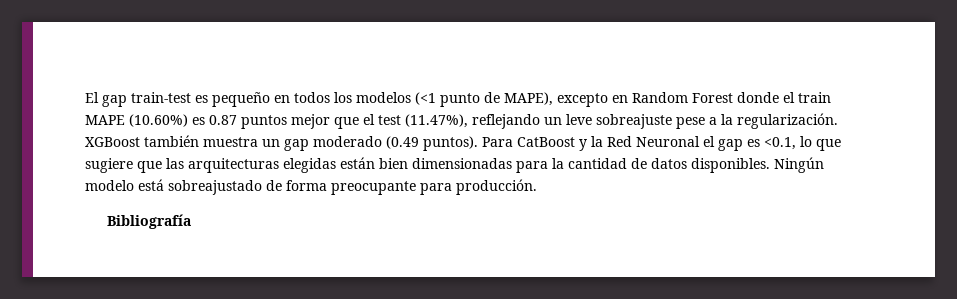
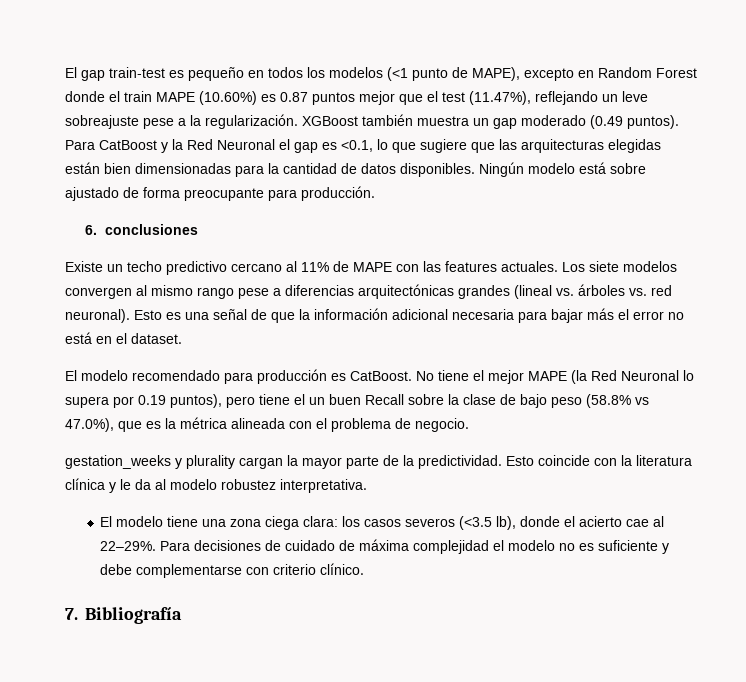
[168,180,262,195] sobreajustado -> [610,163,646,174] [65,187,119,201] sobre ajustado
(537, 187) none -> [85,224,199,235] [65,261,677,275] [65,284,672,299] [65,308,684,323] [65,332,182,344] [65,369,694,384] [65,394,649,408] [65,417,469,432] [65,455,692,469] [65,478,367,493] [100,516,665,530] [100,539,670,554] [100,563,365,578] [65,608,78,620] 6. conclusiones // Existe un techo predictivo cercano al 11% de MAPE con las features actuales. Los siete modelos convergen al mismo rango pese a diferencias arquitectónicas grandes (lineal vs. árboles vs. red neuronal). Esto es una señal de que la información adicional necesaria para bajar más el error no está en el dataset. // El modelo recomendado para producción es CatBoost. No tiene el mejor MAPE (la Red Neuronal lo supera por 0.19 puntos), pero tiene el un buen Recall sobre la clase de bajo peso (58.8% vs 47.0%), que es la métrica alineada con el problema de negocio. // gestation_weeks y plurality cargan la mayor parte de la predictividad. Esto coincide con la literatura clínica y le da al modelo robustez interpretativa. // El modelo tiene una zona ciega clara: los casos severos (<3.5 lb), donde el acierto cae al 22–29%. Para decisiones de cuidado de máxima complejidad el modelo no es suficiente y debe complementarse con criterio clínico. // 7.

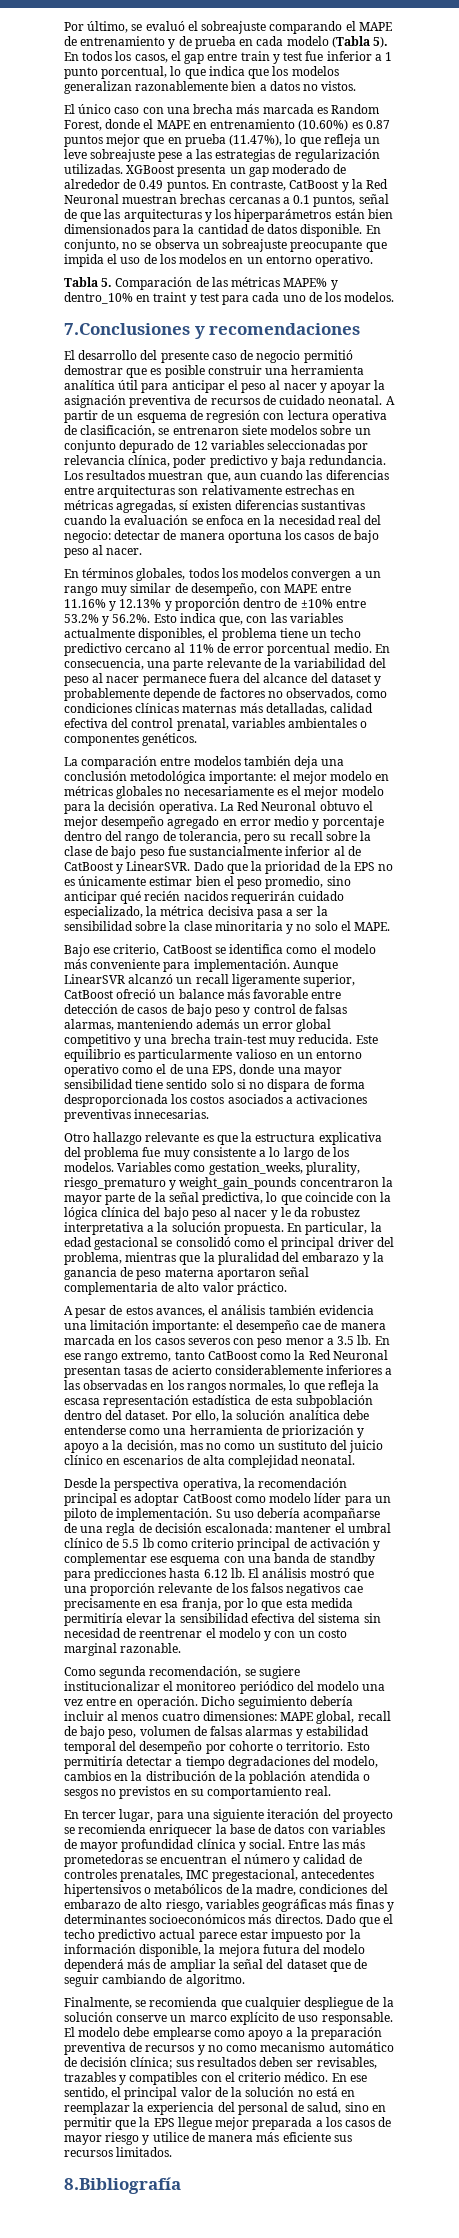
[65,67,697,81] [65,91,195,102] El gap train-test es pequeño en todos los modelos (<1 punto de MAPE), excepto en Random Forest donde el train MAPE -> [64,21,392,34] [64,36,389,49] [64,51,393,64] [64,66,339,79] [64,81,357,94] [64,104,380,114] [64,119,296,131] Por último, se evaluó el sobreajuste comparando el MAPE de entrenamiento y de prueba en cada modelo (Tabla 5). En todos los casos, el gap entre train y test fue inferior a 1 punto porcentual, lo que indica que los modelos generalizan razonablemente bien a datos no vistos. // El único caso con una brecha más marcada es Random Forest, donde el MAPE en entrenamiento
[427,91,598,105] el test (11.47%), reflejando -> [167,134,361,147] en prueba (11.47%), lo que refleja
[190,114,679,129] [65,140,95,150] la regularización. XGBoost también muestra un gap moderado (0.49 puntos). Para -> [195,149,380,162] [64,164,347,177] [64,179,287,192] las estrategias de regularización utilizadas. XGBoost presenta un gap moderado de alrededor de 0.49 puntos. En contraste,
[279,139,661,153] el gap es <0.1, lo que sugiere que las arquitecturas elegidas -> [122,194,389,207] [64,209,332,222] muestran brechas cercanas a 0.1 puntos, señal de que las arquitecturas y los hiperparámetros
[135,163,231,174] dimensionadas -> [64,224,150,234] dimensionados
[400,162,646,177] [65,186,375,201] [85,224,199,235] [65,261,103,272] disponibles. Ningún modelo está sobre ajustado de forma preocupante para producción. // 6. conclusiones // Existe -> [300,224,381,237] [64,239,387,252] [64,254,374,267] [64,277,338,290] [64,292,395,305] [64,323,361,339] [64,350,353,363] [64,365,365,378] [64,380,386,393] [64,395,395,408] [64,410,387,423] [64,425,371,437] [64,440,369,453] [64,455,387,468] [64,470,389,483] [64,485,356,498] [64,500,366,513] [64,515,382,525] [64,530,379,543] [64,545,143,558] [64,568,381,581] [64,583,351,596] [64,598,366,611] [64,613,343,626] [64,628,308,641] disponible. En conjunto, no se observa un sobreajuste preocupante que impida el uso de los modelos en un entorno operativo. // Tabla 5. Comparación de las métricas MAPE% y dentro_10% en traint y test para cada uno de los modelos. // 7.Conclusiones y recomendaciones // El desarrollo del presente caso de negocio permitió demostrar que es posible construir una herramienta analítica útil para anticipar el peso al nacer y apoyar la asignación preventiva de recursos de cuidado neonatal. A partir de un esquema de regresión con lectura operativa de clasificación, se entrenaron siete modelos sobre un conjunto depurado de 12 variables seleccionadas por relevancia clínica, poder predictivo y baja redundancia. Los resultados muestran que, aun cuando las diferencias entre arquitecturas son relativamente estrechas en métricas agregadas, sí existen diferencias sustantivas cuando la evaluación se enfoca en la necesidad real del negocio: detectar de manera oportuna los casos de bajo peso al nacer. // En términos globales, todos los modelos convergen a un rango muy similar de desempeño, con MAPE entre 11.16% y 12.13% y proporción dentro de ±10% entre 53.2% y 56.2%. Esto indica que, con las variables actualmente disponibles, el problema tiene
[353,261,677,272] [65,284,672,299] [65,308,684,323] [65,332,182,344] [65,369,694,384] [65,394,404,408] MAPE con las features actuales. Los siete modelos convergen al mismo rango pese a diferencias arquitectónicas grandes (lineal vs. árboles vs. red neuronal). Esto es una señal de que la información adicional necesaria para bajar más el error no está en el dataset. // El modelo recomendado para producción es CatBoost. No tiene el mejor MAPE (la Red Neuronal lo supera por 0.19 puntos), pero tiene el un buen Recall -> [233,643,390,656] [64,658,386,671] [64,673,382,686] [64,688,388,701] [64,703,374,715] [64,718,368,731] [64,733,198,746] [64,756,345,769] [64,771,390,784] [64,786,384,799] [64,801,373,814] [64,816,384,829] [64,831,323,844] error porcentual medio. En consecuencia, una parte relevante de la variabilidad del peso al nacer permanece fuera del alcance del dataset y probablemente depende de factores no observados, como condiciones clínicas maternas más detalladas, calidad efectiva del control prenatal, variables ambientales o componentes genéticos. // La comparación entre modelos también deja una conclusión metodológica importante: el mejor modelo en métricas globales no necesariamente es el mejor modelo para la decisión operativa. La Red Neuronal obtuvo el mejor desempeño agregado en error medio y porcentaje dentro del rango de tolerancia, pero su recall
[586,394,649,408] [65,417,469,432] [65,455,283,469] (58.8% vs 47.0%), que es la métrica alineada con el problema de negocio. // gestation_weeks y plurality cargan -> [167,846,361,856] [64,861,394,874] [64,876,351,889] [64,891,345,904] [64,906,328,919] [64,921,391,934] [64,944,376,957] [64,959,338,972] [64,974,356,987] [64,989,342,999] [64,1004,348,1017] [64,1019,332,1032] [64,1034,378,1047] [64,1049,363,1062] [64,1064,342,1077] [64,1079,365,1092] [64,1094,368,1107] [64,1109,210,1122] [64,1132,382,1145] [64,1147,350,1160] [64,1162,360,1175] [64,1177,379,1190] fue sustancialmente inferior al de CatBoost y LinearSVR. Dado que la prioridad de la EPS no es únicamente estimar bien el peso promedio, sino anticipar qué recién nacidos requerirán cuidado especializado, la métrica decisiva pasa a ser la sensibilidad sobre la clase minoritaria y no solo el MAPE. // Bajo ese criterio, CatBoost se identifica como el modelo más conveniente para implementación. Aunque LinearSVR alcanzó un recall ligeramente superior, CatBoost ofreció un balance más favorable entre detección de casos de bajo peso y control de falsas alarmas, manteniendo además un error global competitivo y una brecha train-test muy reducida. Este equilibrio es particularmente valioso en un entorno operativo como el de una EPS, donde una mayor sensibilidad tiene sentido solo si no dispara de forma desproporcionada los costos asociados a activaciones preventivas innecesarias. // Otro hallazgo relevante es que la estructura explicativa del problema fue muy consistente a lo largo de los modelos. Variables como gestation_weeks, plurality, riesgo_prematuro y weight_gain_pounds concentraron
[418,455,692,469] [65,478,367,493] [100,516,665,530] [100,539,670,554] [100,563,365,578] [65,607,183,624] predictividad. Esto coincide con la literatura clínica y le da al modelo robustez interpretativa. // El modelo tiene una zona ciega clara: los casos severos (<3.5 lb), donde el acierto cae al 22–29%. Para decisiones de cuidado de máxima complejidad el modelo no es suficiente y debe complementarse con criterio clínico. // 7. Bibliografía -> [168,1192,392,1205] [64,1207,361,1220] [64,1222,382,1235] [64,1237,394,1250] [64,1252,384,1265] [64,1267,310,1280] [64,1282,287,1295] [64,1305,374,1318] [64,1320,386,1333] [64,1335,390,1348] [64,1350,388,1363] [64,1365,393,1378] [64,1380,380,1393] [64,1395,374,1408] [64,1410,369,1422] [64,1425,365,1438] [64,1440,384,1453] [64,1455,356,1468] [64,1478,348,1491] [64,1493,391,1506] [64,1508,381,1521] [64,1523,391,1536] [64,1538,381,1551] [64,1553,375,1566] [64,1568,374,1581] [64,1583,363,1596] [64,1598,353,1611] [64,1613,381,1626] [64,1628,347,1641] [64,1643,182,1656] [64,1666,300,1679] [64,1681,386,1694] [64,1696,354,1709] [64,1711,391,1724] [64,1726,369,1739] [64,1741,370,1754] [64,1756,379,1769] [64,1771,370,1784] [64,1786,332,1799] [64,1809,393,1822] [64,1824,385,1837] [64,1839,365,1852] [64,1854,362,1867] [64,1869,374,1882] [64,1884,388,1897] [64,1899,394,1912] [64,1914,394,1927] [64,1929,361,1942] [64,1944,366,1957] [64,1959,368,1972] [64,1974,245,1987] [64,1997,394,2010] [64,2012,393,2025] [64,2027,382,2040] [64,2042,394,2055] [64,2057,377,2069] [64,2072,367,2085] [64,2087,356,2100] [64,2102,386,2115] [64,2117,392,2130] [64,2132,352,2145] [64,2147,173,2157] [64,2177,181,2194] señal predictiva, lo que coincide con la lógica clínica del bajo peso al nacer y le da robustez interpretativa a la solución propuesta. En particular, la edad gestacional se consolidó como el principal driver del problema, mientras que la pluralidad del embarazo y la ganancia de peso materna aportaron señal complementaria de alto valor práctico. // A pesar de estos avances, el análisis también evidencia una limitación importante: el desempeño cae de manera marcada en los casos severos con peso menor a 3.5 lb. En ese rango extremo, tanto CatBoost como la Red Neuronal presentan tasas de acierto considerablemente inferiores a las observadas en los rangos normales, lo que refleja la escasa representación estadística de esta subpoblación dentro del dataset. Por ello, la solución analítica debe entenderse como una herramienta de priorización y apoyo a la decisión, mas no como un sustituto del juicio clínico en escenarios de alta complejidad neonatal. // Desde la perspectiva operativa, la recomendación principal es adoptar CatBoost como modelo líder para un piloto de implementación. Su uso debería acompañarse de una regla de decisión escalonada: mantener el umbral clínico de 5.5 lb como criterio principal de activación y complementar ese esquema con una banda de standby para predicciones hasta 6.12 lb. El análisis mostró que una proporción relevante de los falsos negativos cae precisamente en esa franja, por lo que esta medida permitiría elevar la sensibilidad efectiva del sistema sin necesidad de reentrenar el modelo y con un costo marginal razonable. // Como segunda recomendación, se sugiere institucionalizar el monitoreo periódico del modelo una vez entre en operación. Dicho seguimiento debería incluir al menos cuatro dimensiones: MAPE global, recall de bajo peso, volumen de falsas alarmas y estabilidad temporal del desempeño por cohorte o territorio. Esto permitiría detectar a tiempo degradaciones del modelo, cambios en la distribución de la población atendida o sesgos no previstos en su comportamiento real. // En tercer lugar, para una siguiente iteración del proyecto se recomienda enriquecer la base de datos con variables de mayor profundidad clínica y social. Entre las más prometedoras se encuentran el número y calidad de controles prenatales, IMC pregestacional, antecedentes hipertensivos o metabólicos de la madre, condiciones del embarazo de alto riesgo, variables geográficas más finas y determinantes socioeconómicos más directos. Dado que el techo predictivo actual parece estar impuesto por la información disponible, la mejora futura del modelo dependerá más de ampliar la señal del dataset que de seguir cambiando de algoritmo. // Finalmente, se recomienda que cualquier despliegue de la solución conserve un marco explícito de uso responsable. El modelo debe emplearse como apoyo a la preparación preventiva de recursos y no como mecanismo automático de decisión clínica; sus resultados deben ser revisables, trazables y compatibles con el criterio médico. En ese sentido, el principal valor de la solución no está en reemplazar la experiencia del personal de salud, sino en permitir que la EPS llegue mejor preparada a los casos de mayor riesgo y utilice de manera más eficiente sus recursos limitados. // 8.Bibliografía

